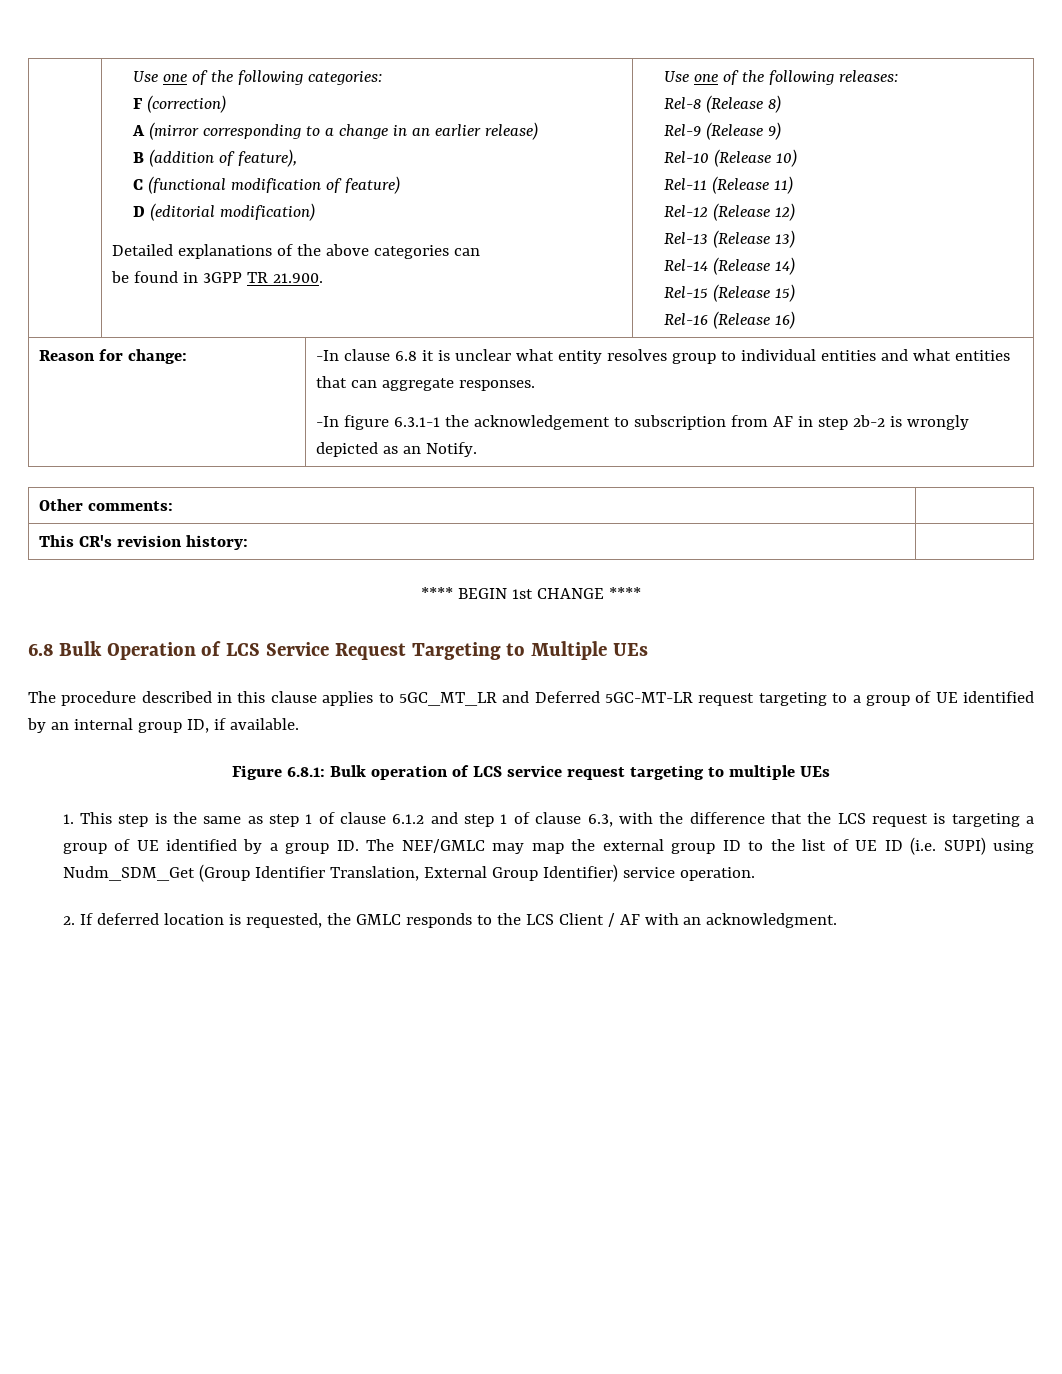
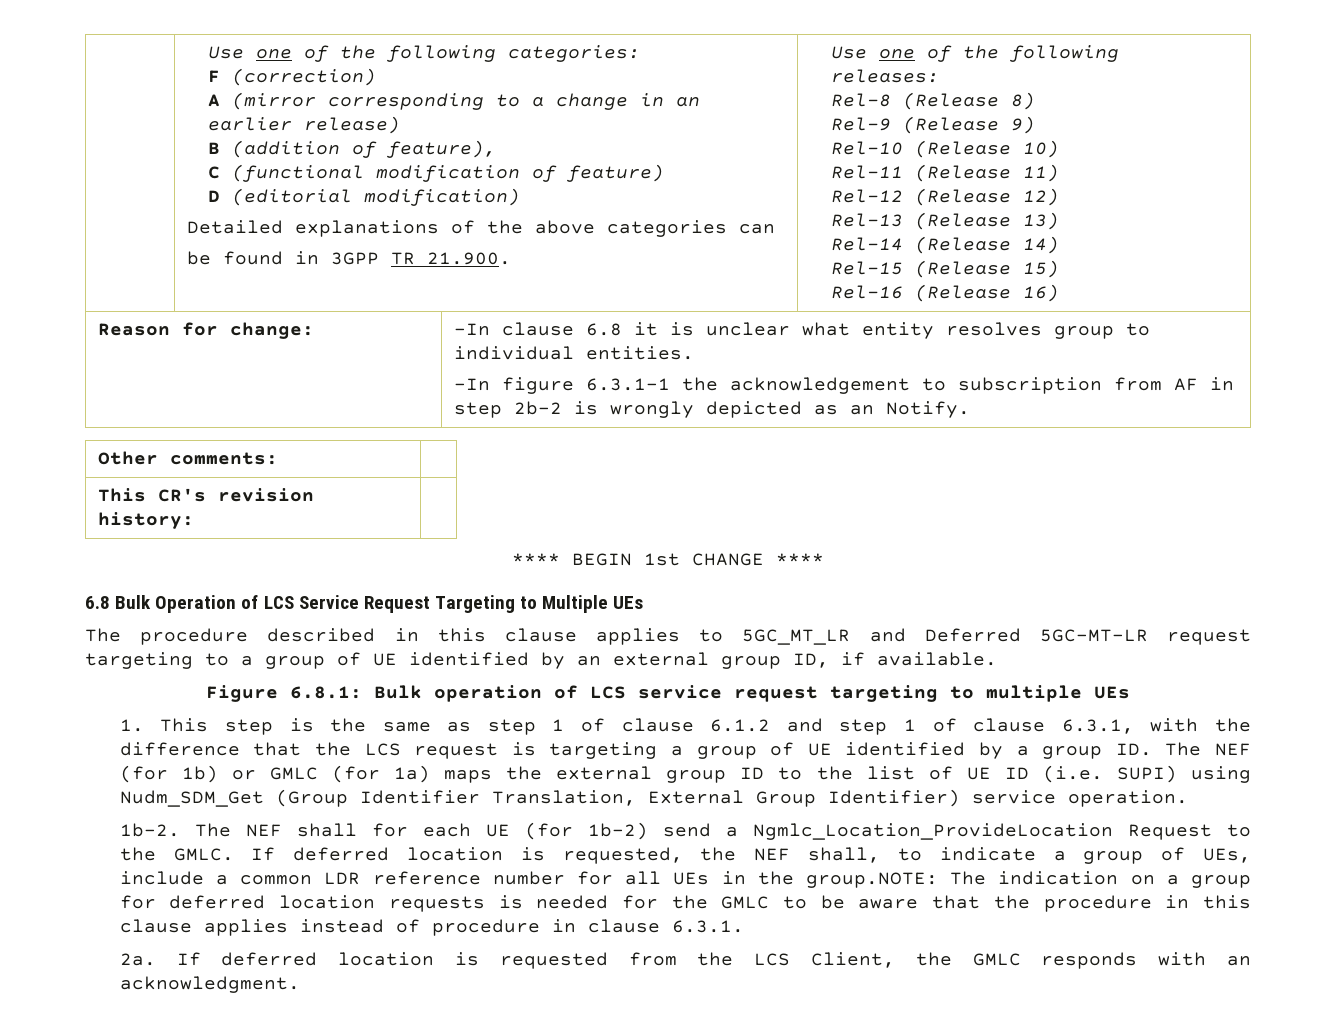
[820,349,1010,361] [316,376,535,391] entities and what entities that can aggregate responses. -> [586,346,695,360] entities.
[73,718,133,730] internal -> [613,652,709,666] external
[587,814,613,827] 6.3, -> [1061,719,1134,734] 6.3.1,
[401,839,564,854] NEF/GMLC may map -> [1215,743,1251,756] [119,765,493,783] NEF (for 1b) or GMLC (for 1a) maps
[62,916,75,925] 2. -> [119,822,1252,840] [119,847,234,861] 1b-2. The NEF shall for each UE (for 1b-2) send a Ngmlc_Location_ProvideLocation Request to the GMLC.
[355,913,640,928] GMLC responds to the LCS Client / AF -> [754,847,1251,864] [119,871,1251,888] [119,895,1251,912] [119,919,744,936] [119,952,1138,969] NEF shall, to indicate a group of UEs, include a common LDR reference number for all UEs in the group.NOTE: The indication on a group for deferred location requests is needed for the GMLC to be aware that the procedure in this clause applies instead of procedure in clause 6.3.1. // 2a. If deferred location is requested from the LCS Client, the GMLC responds

